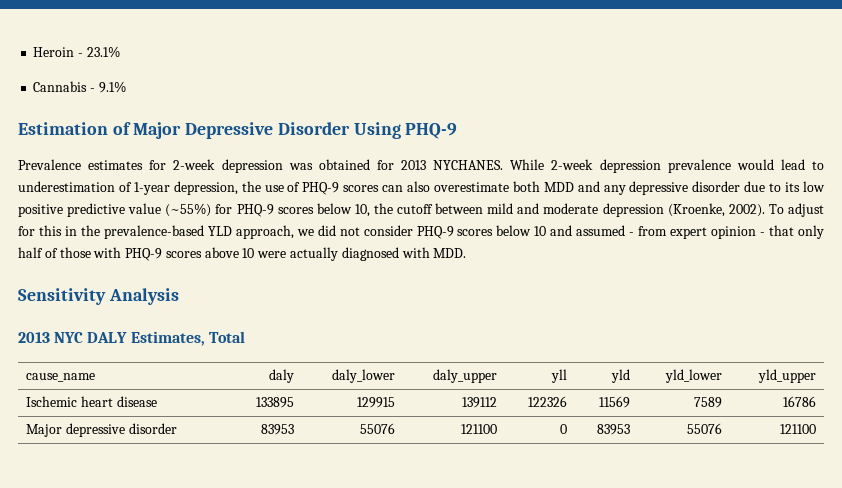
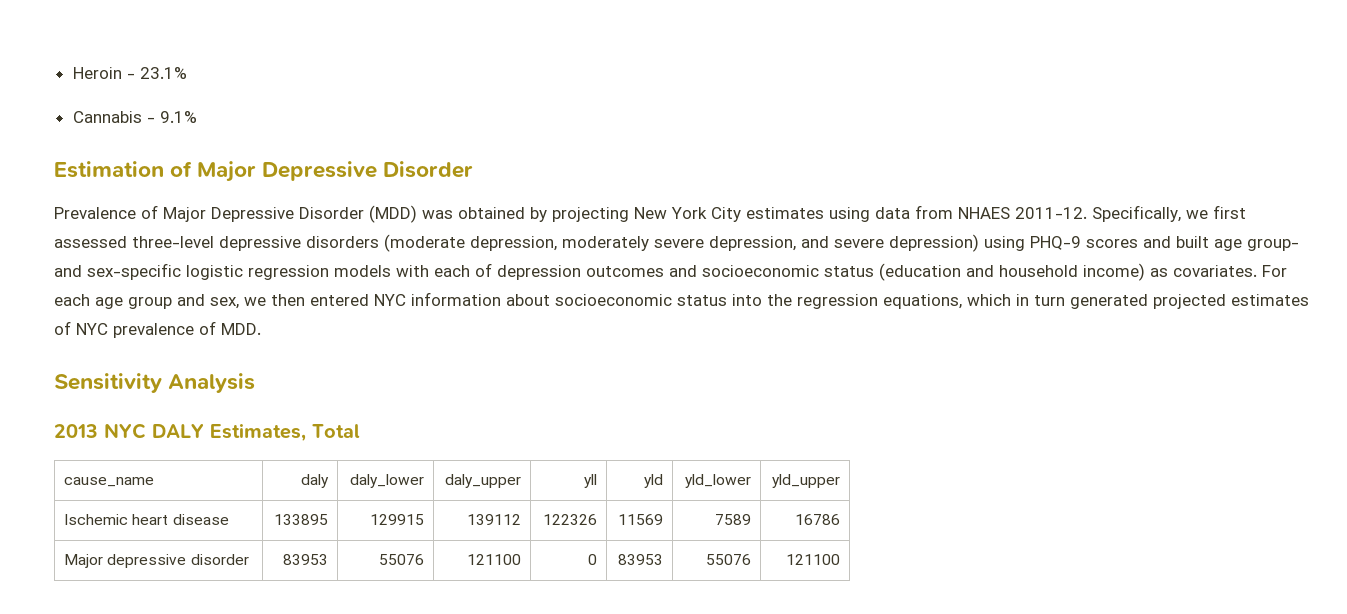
[353,122,458,139] Using PHQ-9 -> (474, 169) none
[88,159,824,173] [18,181,826,195] [18,203,824,217] [18,225,824,239] [18,247,430,261] estimates for 2-week depression was obtained for 2013 NYCHANES. While 2-week depression prevalence would lead to underestimation of 1-year depression, the use of PHQ-9 scores can also overestimate both MDD and any depressive disorder due to its low positive predictive value (~55%) for PHQ-9 scores below 10, the cutoff between mild and moderate depression (Kroenke, 2002). To adjust for this in the prevalence-based YLD approach, we did not consider PHQ-9 scores below 10 and assumed - from expert opinion - that only half of those with PHQ-9 scores above 10 were actually diagnosed with -> [141,205,1246,223] [54,234,1299,252] [54,263,1287,281] [54,292,1309,309] [54,321,216,338] of Major Depressive Disorder (MDD) was obtained by projecting New York City estimates using data from NHAES 2011-12. Specifically, we first assessed three-level depressive disorders (moderate depression, moderately severe depression, and severe depression) using PHQ-9 scores and built age group- and sex-specific logistic regression models with each of depression outcomes and socioeconomic status (education and household income) as covariates. For each age group and sex, we then entered NYC information about socioeconomic status into the regression equations, which in turn generated projected estimates of NYC prevalence of

